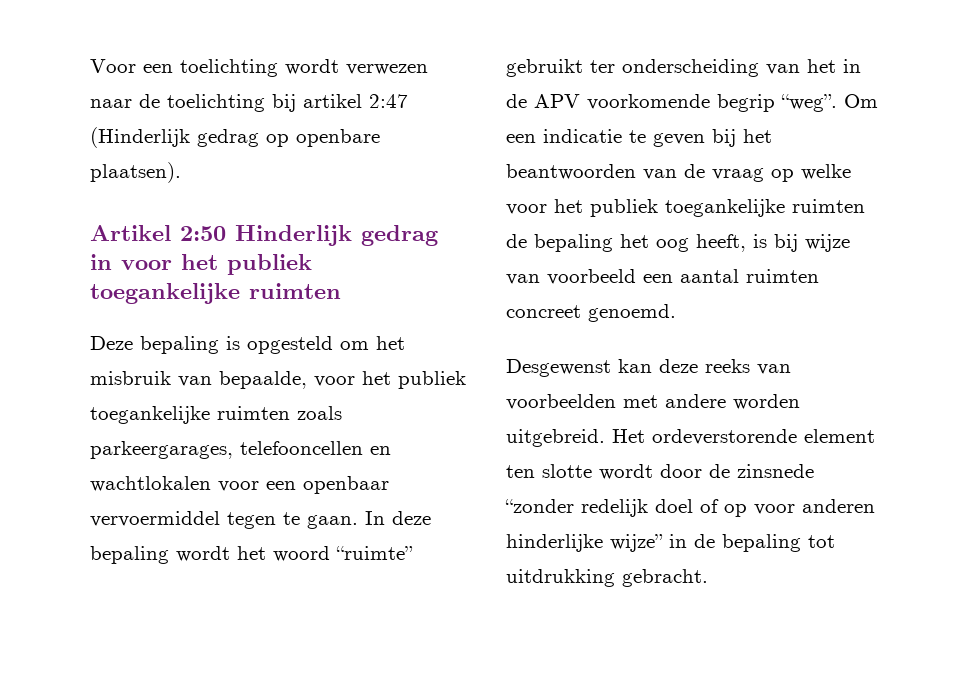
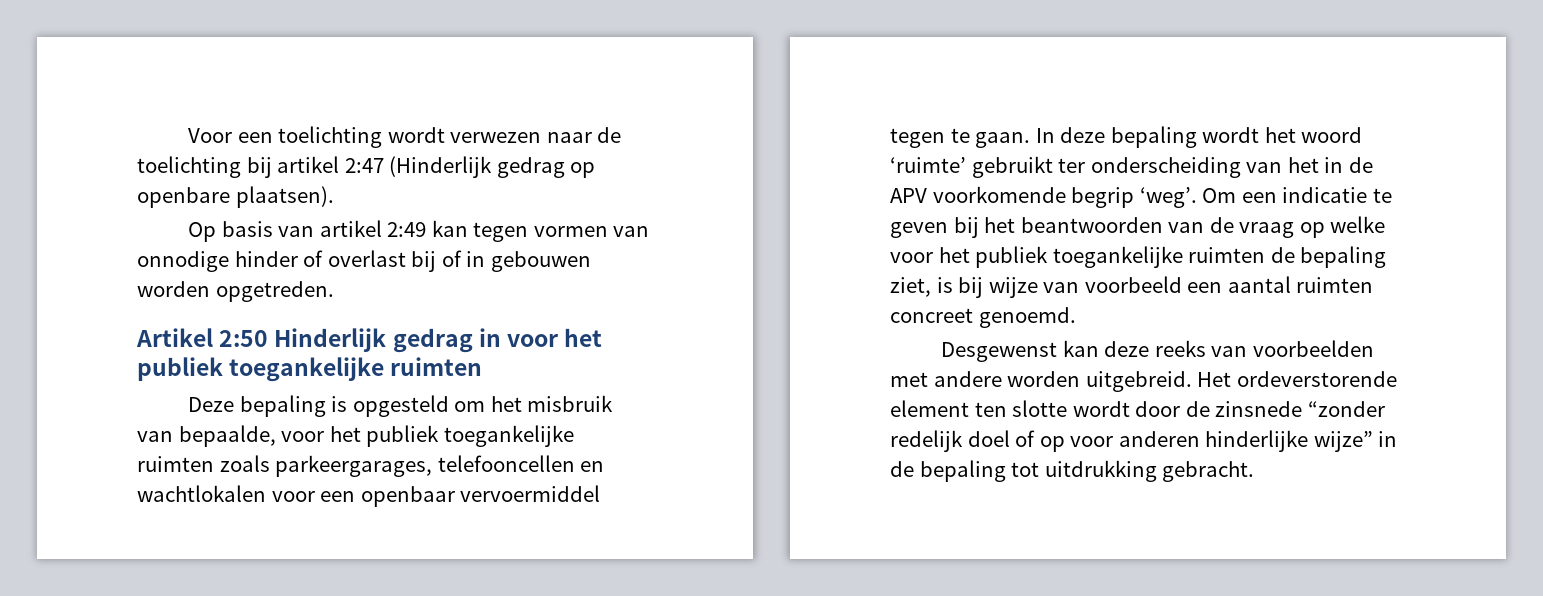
(181, 172) none -> [187,220,650,242] [137,250,591,272] [137,281,334,302] // Op basis van artikel 2:49 kan tegen vormen van onnodige hinder of overlast bij of in gebouwen worden opgetreden.
[336,546,413,560] “ruimte” -> [890,157,966,173] ‘ruimte’
[781,94,837,112] “weg”. -> [1139,187,1197,208] ‘weg’.
[620,234,746,252] het oog heeft, -> [890,277,931,297] ziet,

